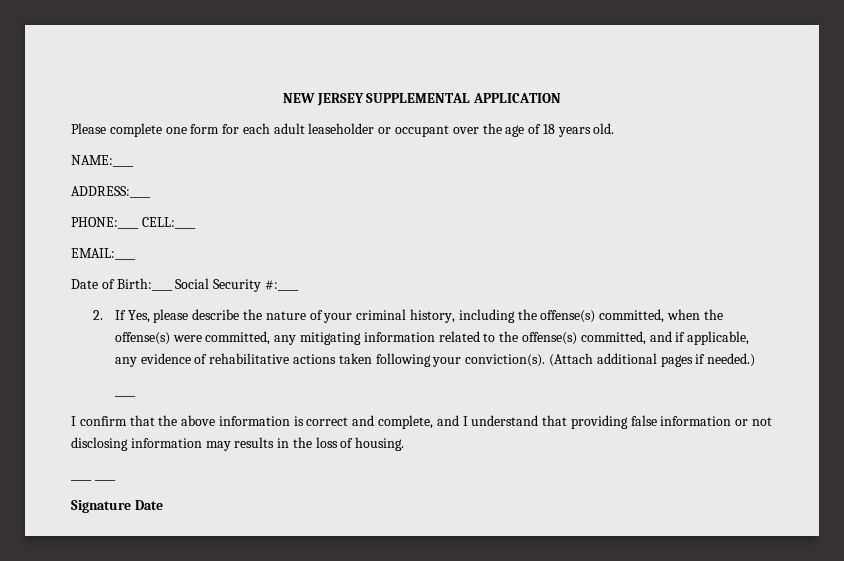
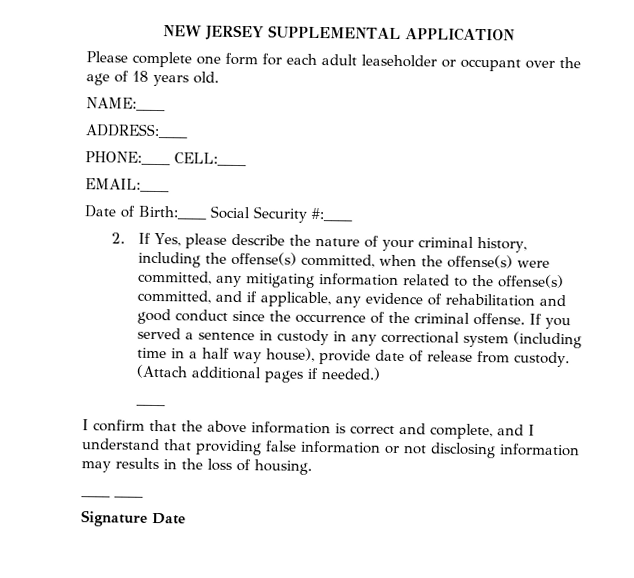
[209,353,546,367] rehabilitative actions taken following your conviction(s). -> [444,293,566,307] [136,308,571,330] [136,327,582,349] [136,347,570,368] rehabilitation and good conduct since the occurrence of the criminal offense. If you served a sentence in custody in any correctional system (including time in a half way house), provide date of release from custody.

